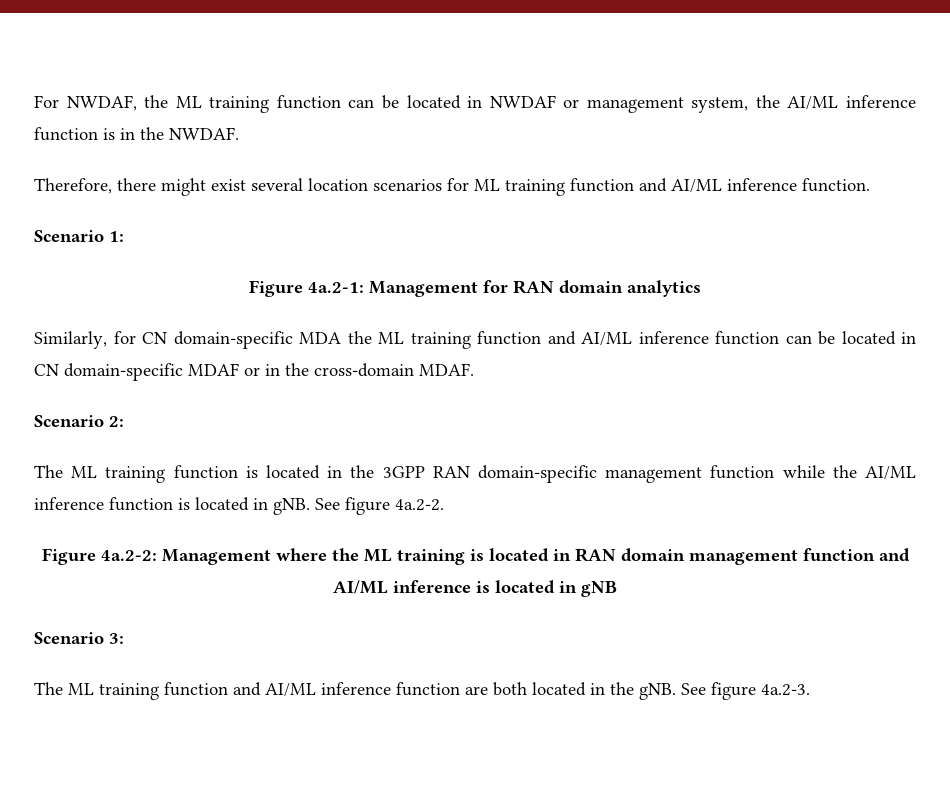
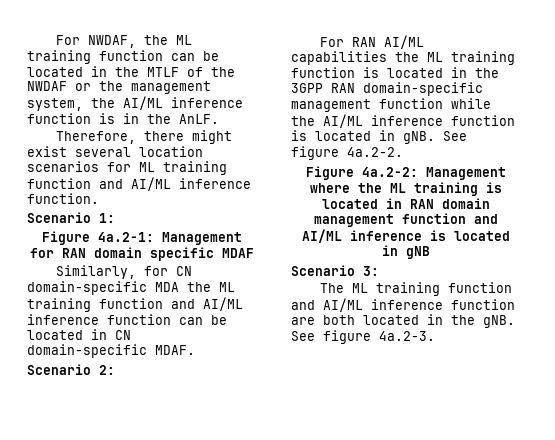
(483, 102) none -> [115,67,235,77] the MTLF of the
(580, 103) none -> [99,81,123,91] the
[169,127,239,140] NWDAF. -> [179,114,219,124] AnLF.
[627,280,701,297] analytics -> [149,247,254,261] specific MDAF
[188,363,474,377] [34,415,124,427] [34,465,63,478] MDAF or in the cross-domain MDAF. // Scenario 2: // The -> [155,345,195,355] [27,364,115,375] [319,35,424,49] [291,51,419,65] MDAF. // Scenario 2: // For RAN AI/ML capabilities the

